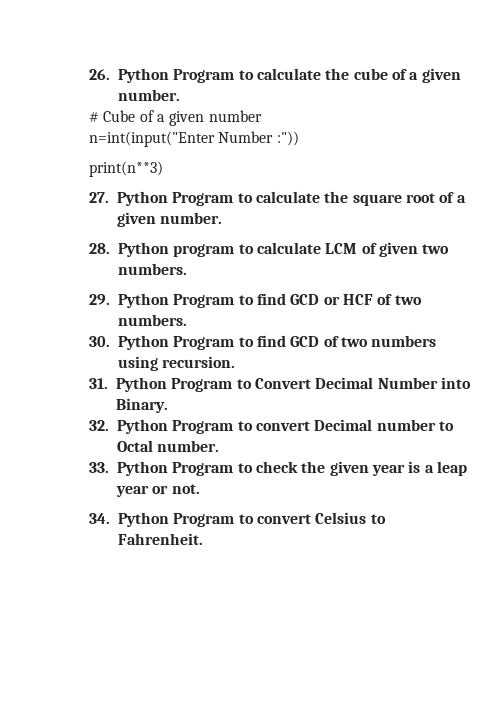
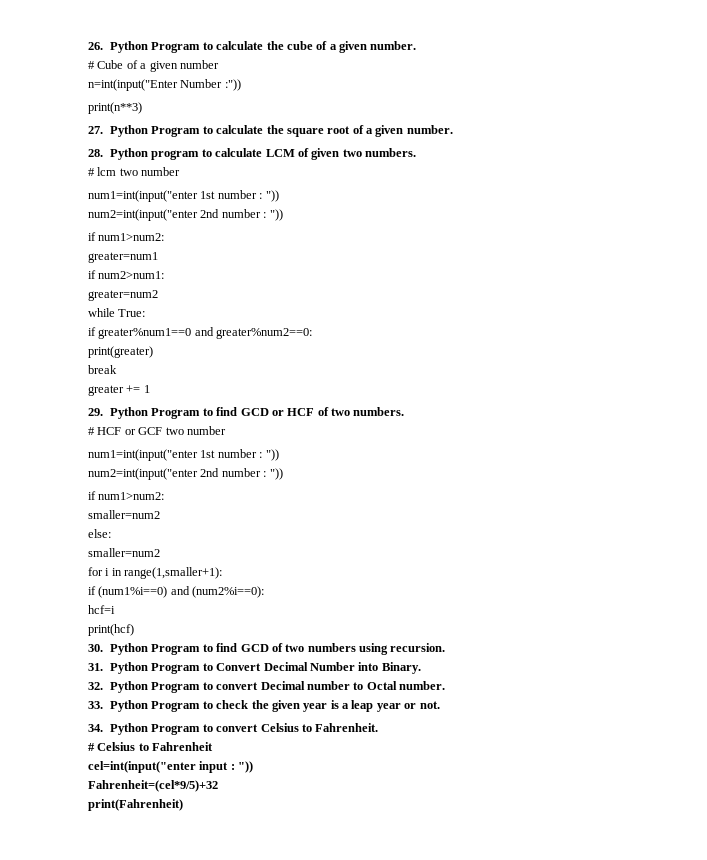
(188, 269) none -> [88,167,181,176] [88,190,279,202] [88,209,283,221] [88,232,165,241] [88,252,159,263] [88,270,165,279] [88,290,159,301] [88,308,146,317] [88,327,313,339] [88,346,154,358] [88,365,118,374] [88,385,150,396] // # lcm two number // num1=int(input("enter 1st number : ")) // num2=int(input("enter 2nd number : ")) // if num1>num2: // greater=num1 // if num2>num1: // greater=num2 // while True: // if greater%num1==0 and greater%num2==0: // print(greater) // break // greater += 1
(188, 320) none -> [88,426,226,435] [88,449,279,461] [88,468,283,480] [88,491,165,500] [88,510,161,519] [88,529,112,538] [88,548,161,557] [88,567,223,579] [88,586,265,598] [88,605,116,614] [88,624,135,636] // # HCF or GCF two number // num1=int(input("enter 1st number : ")) // num2=int(input("enter 2nd number : ")) // if num1>num2: // smaller=num2 // else: // smaller=num2 // for i in range(1,smaller+1): // if (num1%i==0) and (num2%i==0): // hcf=i // print(hcf)
(204, 539) none -> [88,742,214,751] [88,761,254,773] [88,780,219,792] [88,799,184,811] // # Celsius to Fahrenheit // cel=int(input("enter input : ")) // Fahrenheit=(cel*9/5)+32 // print(Fahrenheit)

